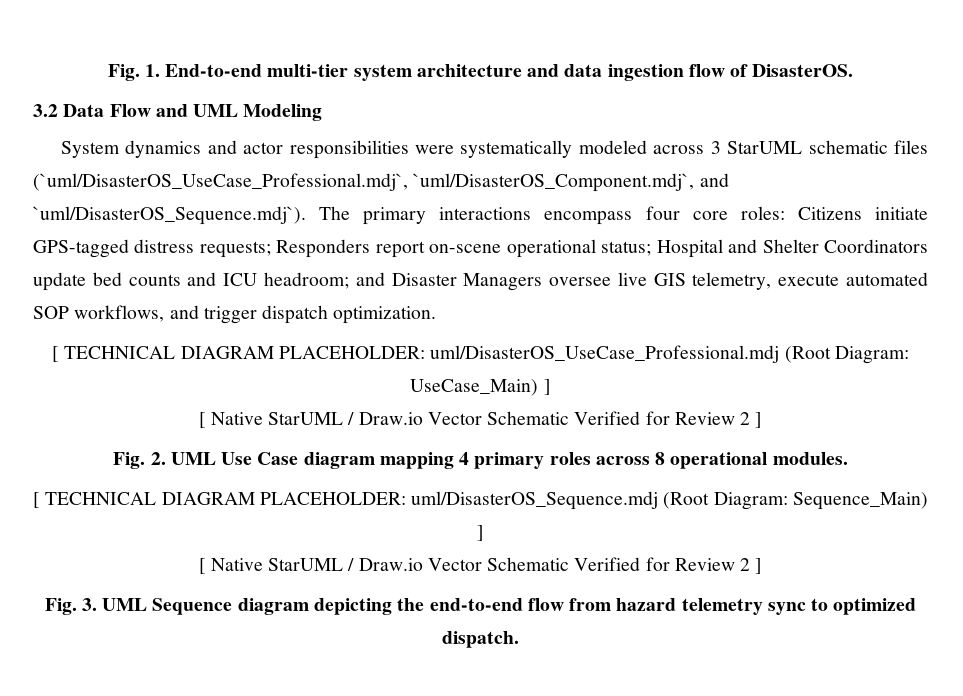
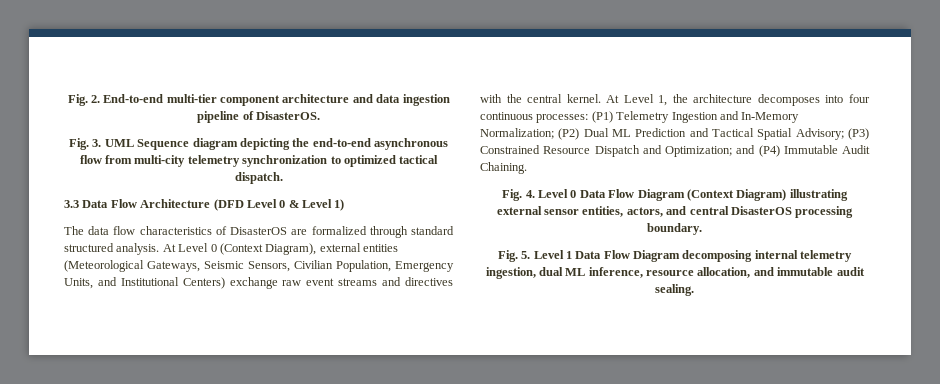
[107,64,160,81] Fig. 1. -> [67,94,100,106] Fig. 2.
[353,64,412,81] system -> [220,95,280,106] component
[688,64,725,77] flow -> [197,111,240,123] pipeline
[33,104,323,121] [60,140,929,159] [33,173,729,192] [33,206,928,225] [33,239,929,258] [33,272,929,291] [33,305,437,324] [52,345,909,364] [410,379,551,396] [198,411,763,428] [113,452,848,469] [33,491,928,510] [477,525,484,541] [198,557,763,574] // 3.2 Data Flow and UML Modeling // System dynamics and actor responsibilities were systematically modeled across 3 StarUML schematic files (`uml/DisasterOS_UseCase_Professional.mdj`, `uml/DisasterOS_Component.mdj`, and `uml/DisasterOS_Sequence.mdj`). The primary interactions encompass four core roles: Citizens initiate GPS-tagged distress requests; Responders report on-scene operational status; Hospital and Shelter Coordinators update bed counts and ICU headroom; and Disaster Managers oversee live GIS telemetry, execute automated SOP workflows, and trigger dispatch optimization. // [ TECHNICAL DIAGRAM PLACEHOLDER: uml/DisasterOS_UseCase_Professional.mdj (Root Diagram: UseCase_Main) ] // [ Native StarUML / Draw.io Vector Schematic Verified for Review 2 ] // Fig. 2. UML Use Case diagram mapping 4 primary roles across 8 operational modules. // [ TECHNICAL DIAGRAM PLACEHOLDER: uml/DisasterOS_Sequence.mdj (Root Diagram: Sequence_Main) ] // [ Native StarUML / Draw.io Vector Schematic Verified for Review 2 ] -> (320, 115) none
(523, 604) none -> [374,138,448,150] asynchronous
[616,598,806,615] hazard telemetry sync -> [134,155,328,167] multi-city telemetry synchronization
(917, 606) none -> [399,155,439,164] tactical
(519, 639) none -> [64,199,345,211] [64,226,455,238] [64,243,398,255] [64,260,454,272] [64,277,454,289] [480,94,870,106] [480,111,800,123] [480,128,869,140] [480,145,870,157] [480,162,527,174] [502,189,848,201] [496,206,854,218] [647,223,702,235] [497,250,853,262] [485,267,865,279] [655,284,694,296] // 3.3 Data Flow Architecture (DFD Level 0 & Level 1) // The data flow characteristics of DisasterOS are formalized through standard structured analysis. At Level 0 (Context Diagram), external entities (Meteorological Gateways, Seismic Sensors, Civilian Population, Emergency Units, and Institutional Centers) exchange raw event streams and directives with the central kernel. At Level 1, the architecture decomposes into four continuous processes: (P1) Telemetry Ingestion and In-Memory Normalization; (P2) Dual ML Prediction and Tactical Spatial Advisory; (P3) Constrained Resource Dispatch and Optimization; and (P4) Immutable Audit Chaining. // Fig. 4. Level 0 Data Flow Diagram (Context Diagram) illustrating external sensor entities, actors, and central DisasterOS processing boundary. // Fig. 5. Level 1 Data Flow Diagram decomposing internal telemetry ingestion, dual ML inference, resource allocation, and immutable audit sealing.

